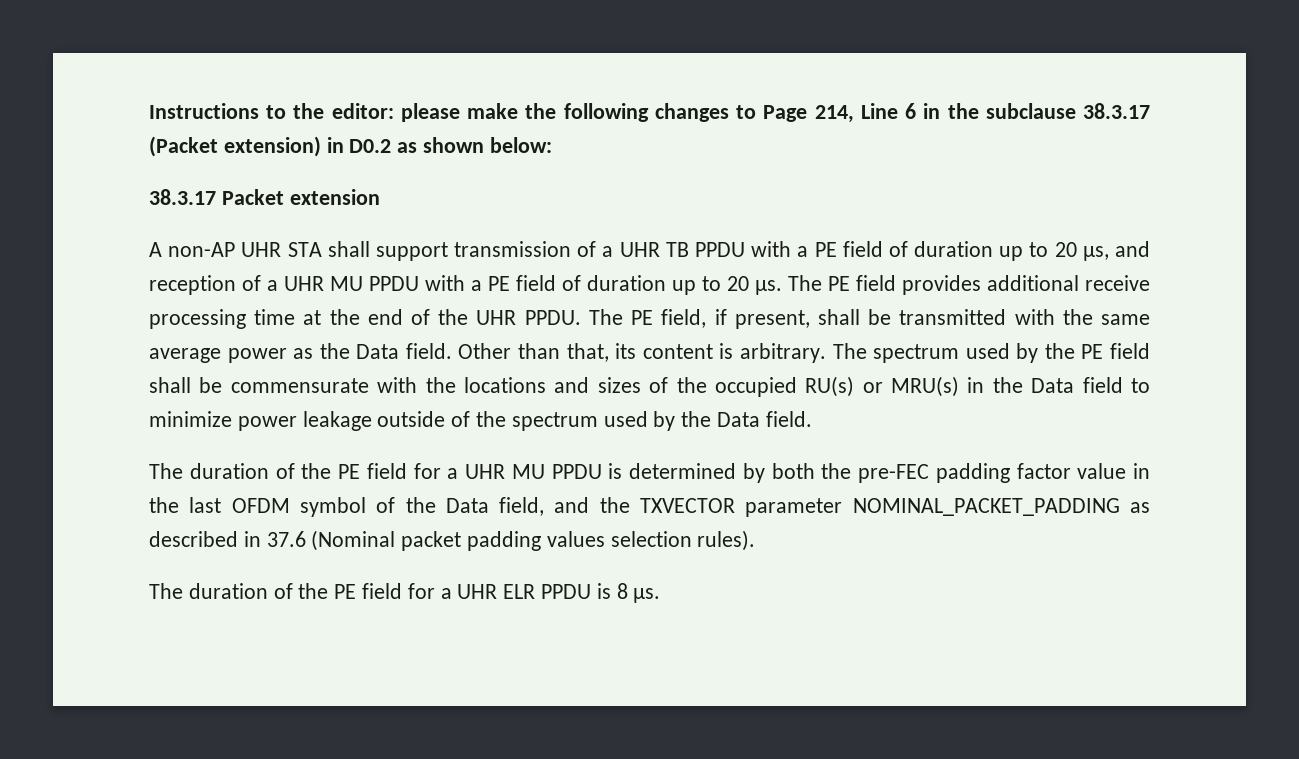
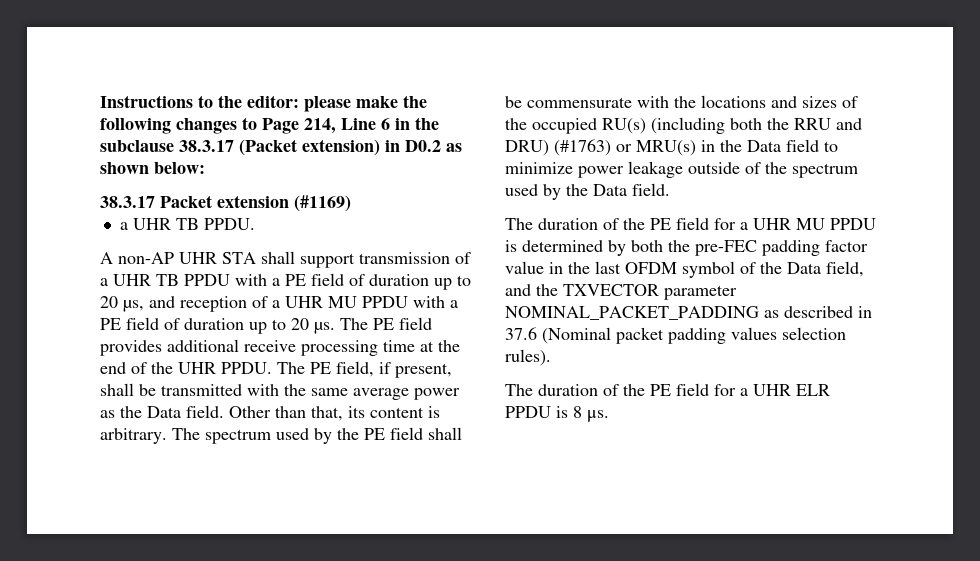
(380, 197) none -> [294,195,351,212] [119,218,255,230] (#1169) // a UHR TB PPDU.
(855, 386) none -> [651,117,862,134] [505,139,611,156] (including both the RRU and DRU) (#1763)

